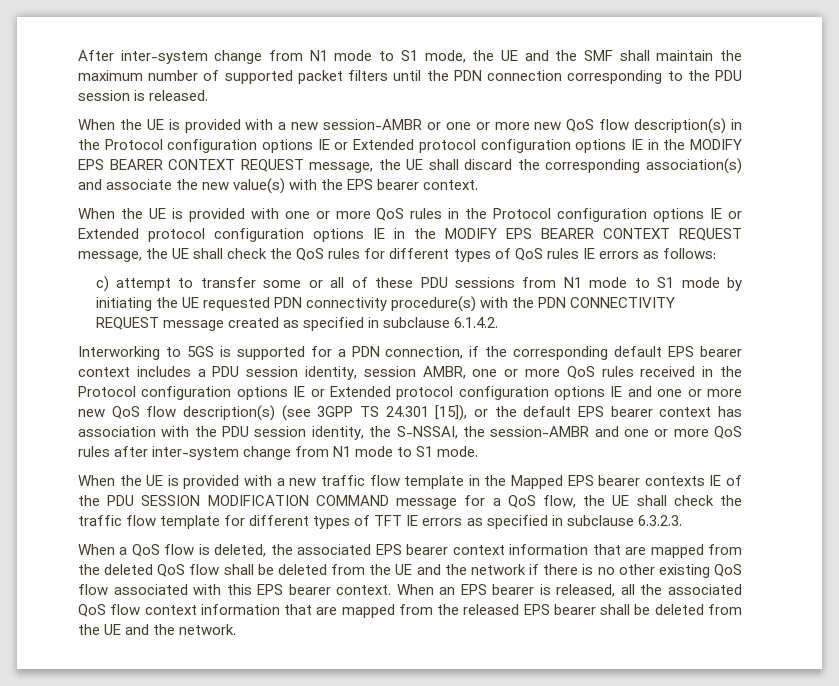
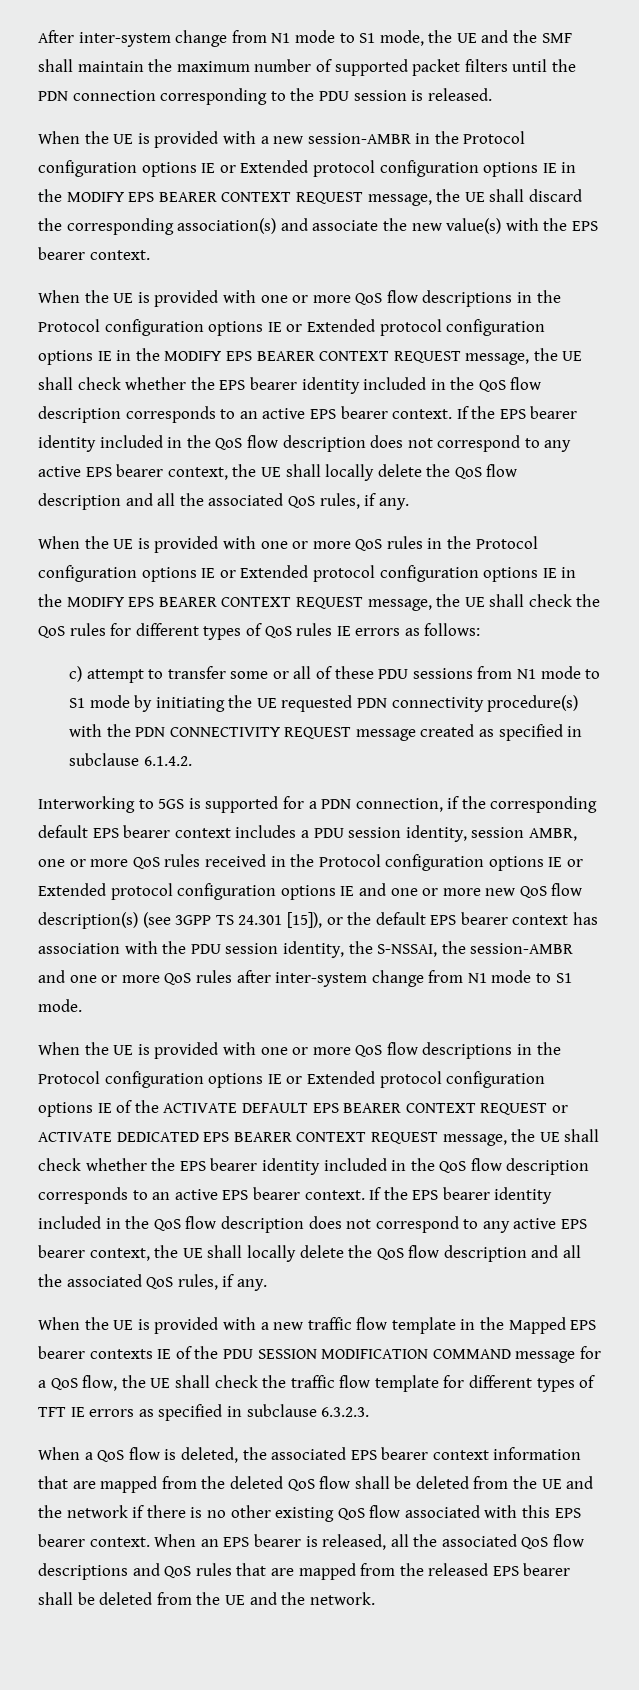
[426,118,727,134] or one or more new QoS flow description(s) -> (411, 138) none
(479, 185) none -> [38,290,561,307] [38,319,546,336] [38,348,583,365] [38,377,542,394] [38,406,578,423] [38,435,572,452] [38,464,518,481] [38,493,409,510] // When the UE is provided with one or more QoS flow descriptions in the Protocol configuration options IE or Extended protocol configuration options IE in the MODIFY EPS BEARER CONTEXT REQUEST message, the UE shall check whether the EPS bearer identity included in the QoS flow description corresponds to an active EPS bearer context. If the EPS bearer identity included in the QoS flow description does not correspond to any active EPS bearer context, the UE shall locally delete the QoS flow description and all the associated QoS rules, if any.
(479, 451) none -> [38,1042,561,1059] [38,1071,546,1088] [38,1100,568,1117] [38,1129,600,1146] [38,1158,590,1175] [38,1187,553,1204] [38,1216,588,1233] [38,1245,582,1262] [38,1274,267,1291] // When the UE is provided with one or more QoS flow descriptions in the Protocol configuration options IE or Extended protocol configuration options IE of the ACTIVATE DEFAULT EPS BEARER CONTEXT REQUEST or ACTIVATE DEDICATED EPS BEARER CONTEXT REQUEST message, the UE shall check whether the EPS bearer identity included in the QoS flow description corresponds to an active EPS bearer context. If the EPS bearer identity included in the QoS flow description does not correspond to any active EPS bearer context, the UE shall locally delete the QoS flow description and all the associated QoS rules, if any.
[144,604,280,615] context information -> [38,1563,232,1580] descriptions and QoS rules

